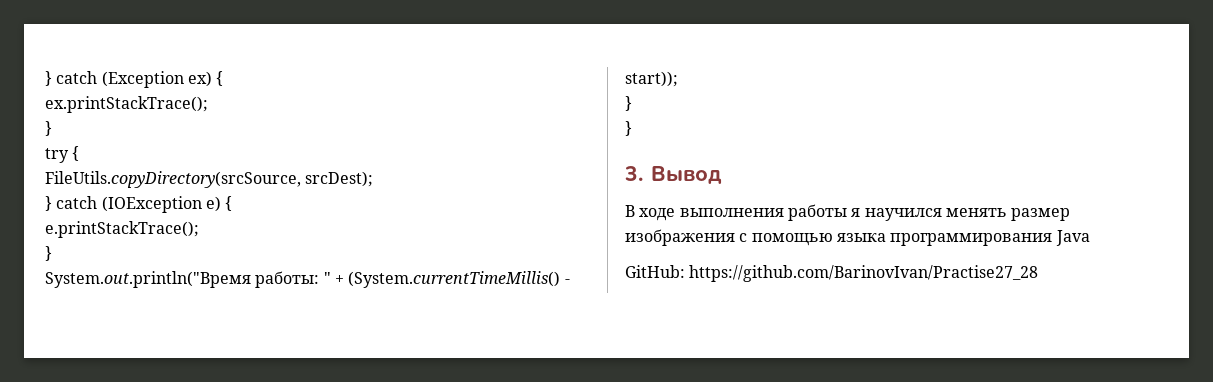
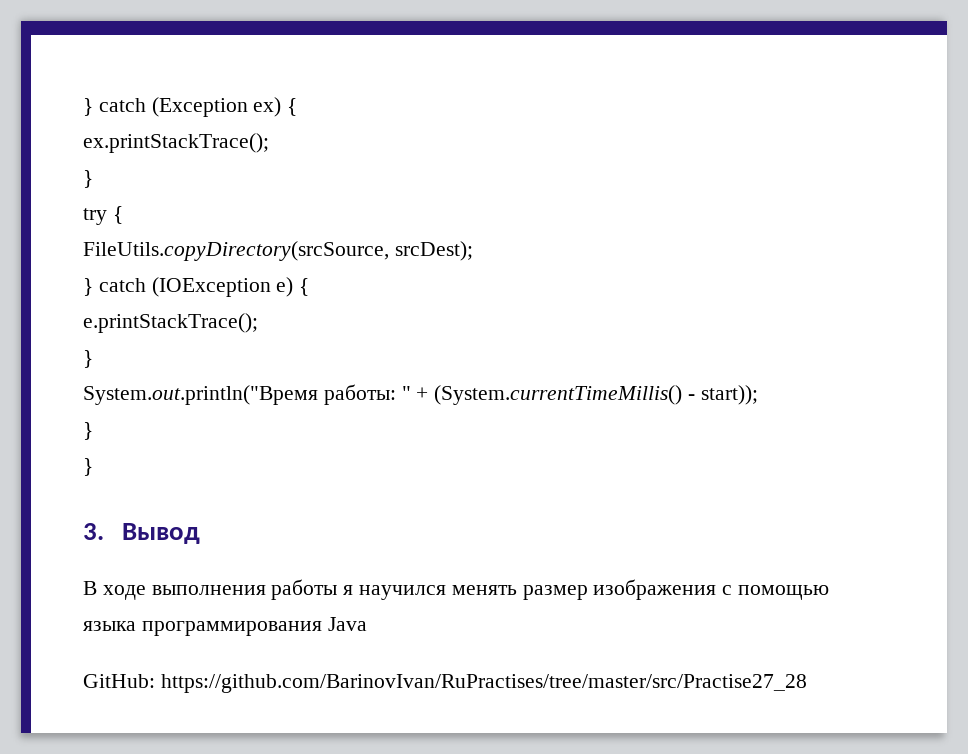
[689,265,1039,282] https://github.com/BarinovIvan/Practise27_28 -> [160,674,807,693] https://github.com/BarinovIvan/RuPractises/tree/master/src/Practise27_28

